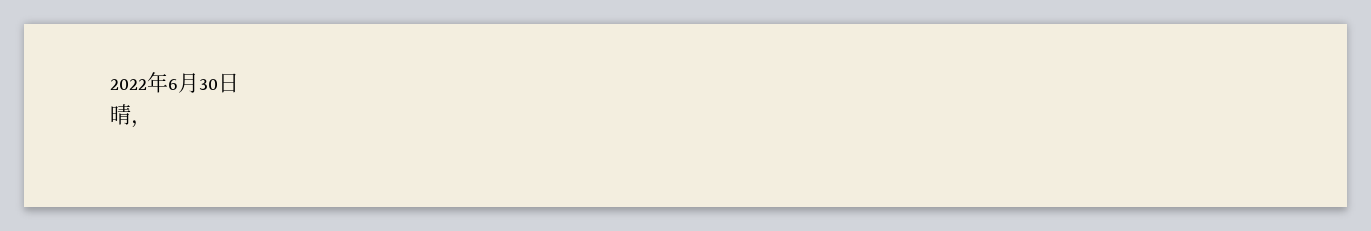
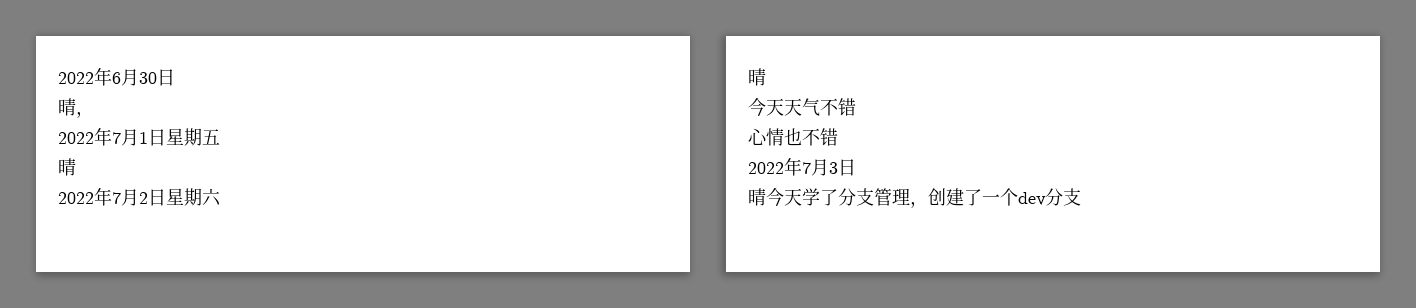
(152, 124) none -> [58,127,220,146] [58,158,76,176] [58,187,221,206] [748,68,766,86] [748,98,856,117] [748,128,838,146] [748,157,856,176] [748,188,1081,208] // 2022年7月1日星期五 // 晴 // 2022年7月2日星期六 // 晴 // 今天天气不错 // 心情也不错 // 2022年7月3日 // 晴今天学了分支管理，创建了一个dev分支

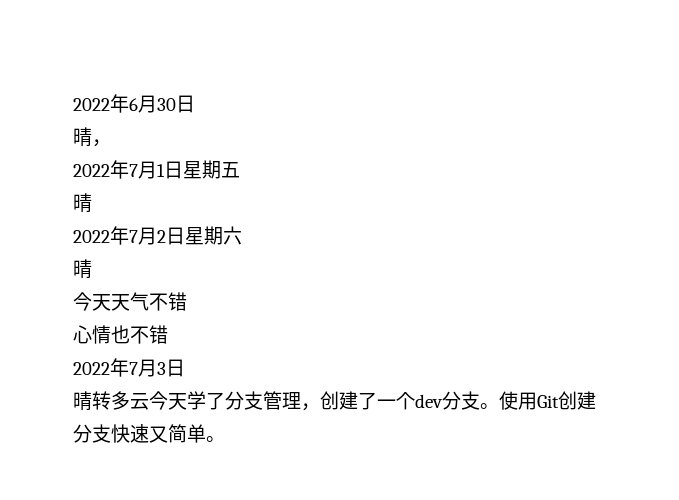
(766, 197) none -> [92,391,149,410] 转多云
(1081, 197) none -> [480,391,596,410] [73,424,225,443] 。使用Git创建分支快速又简单。

